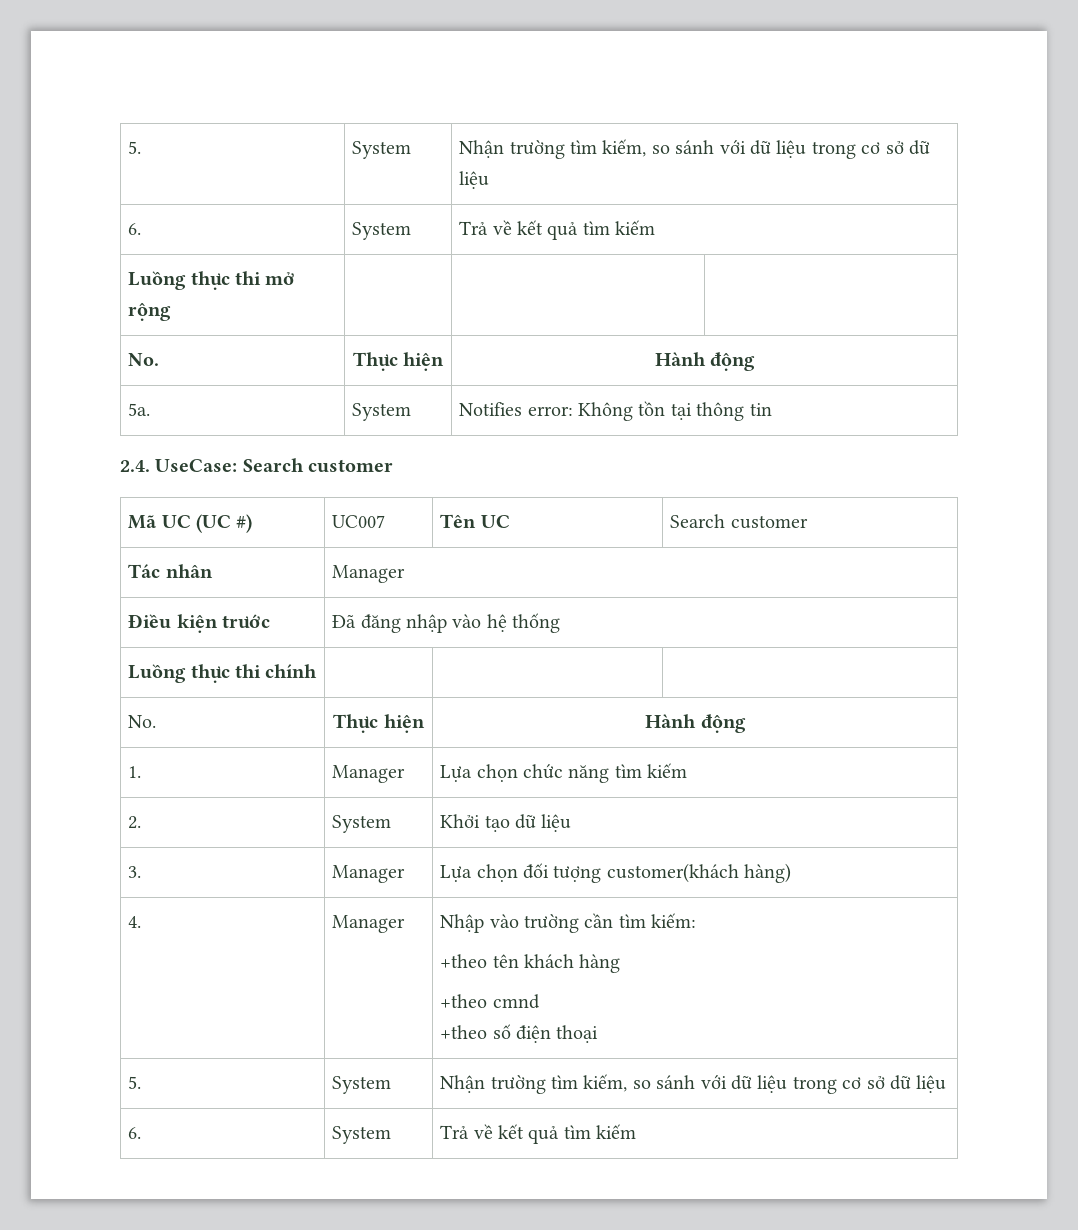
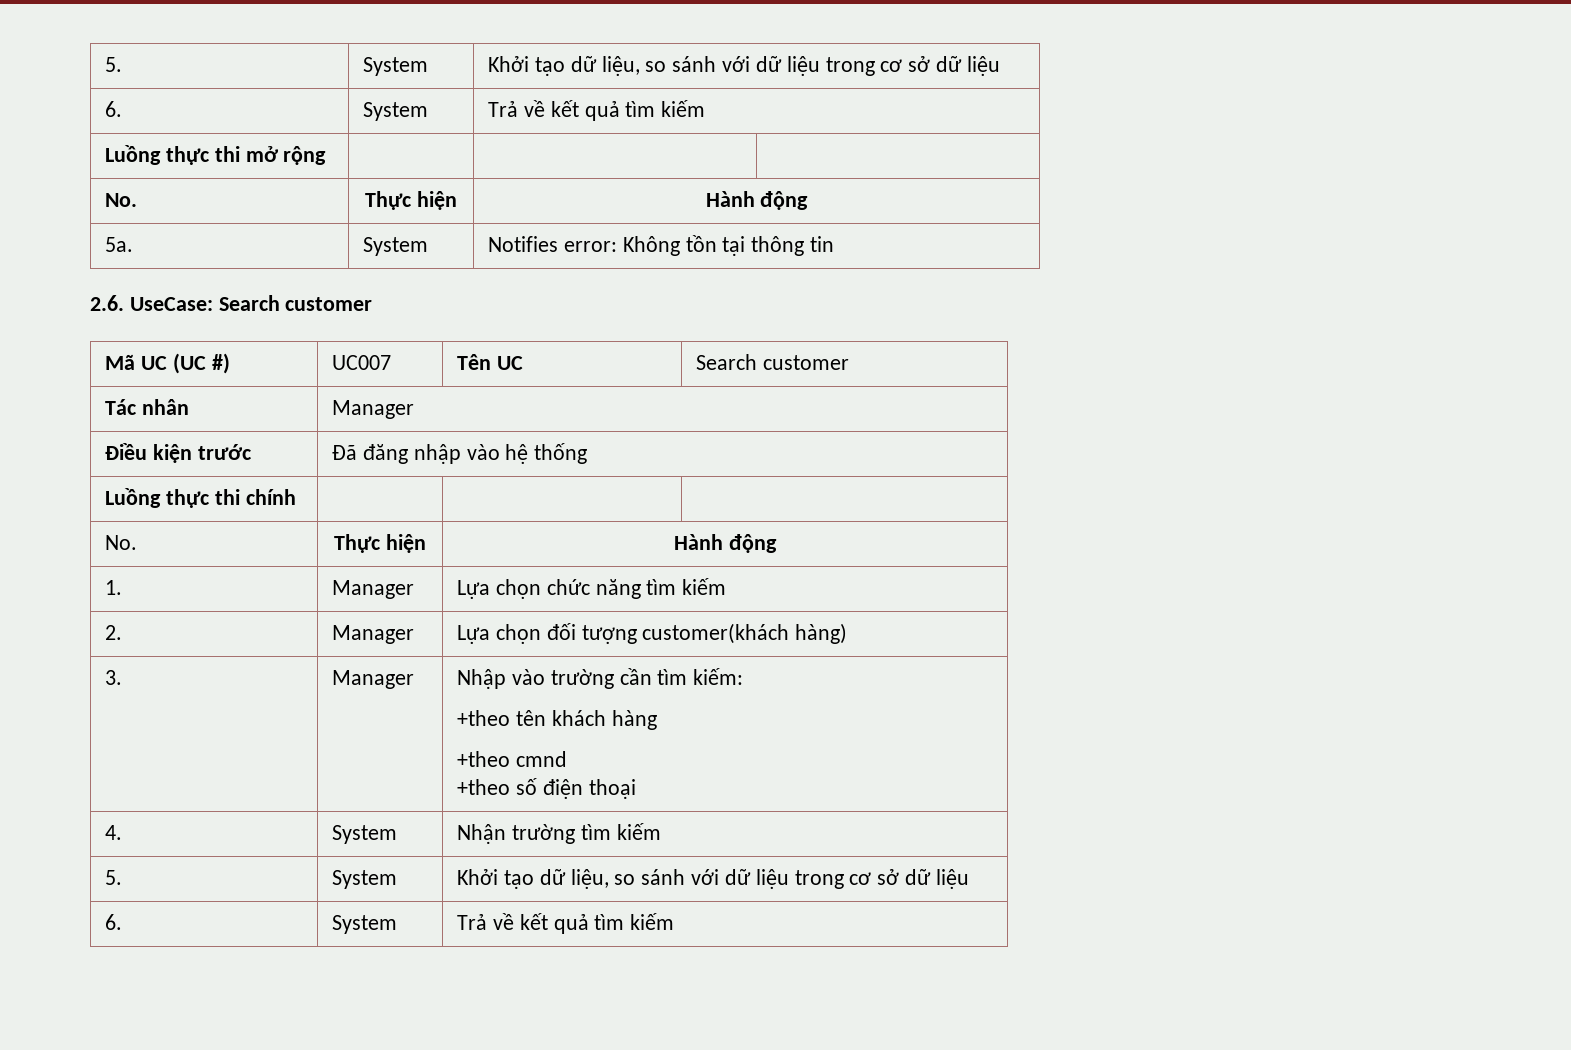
[128,141,142,154] [352,141,412,159] [459,139,647,159] 5. | System | Nhận trường tìm kiếm, -> [105,57,123,72] [363,57,429,76] [488,56,640,76] 5. | System | Khởi tạo dữ liệu,
[120,460,150,472] 2.4. -> [90,295,124,311] 2.6.
[332,815,392,833] [440,814,572,832] [128,866,142,878] | System | Khởi tạo dữ liệu // 3. -> (123, 632) none
[128,916,142,928] 4. -> [105,670,123,685] 3.
[128,1076,142,1089] [332,1076,392,1094] [440,1074,628,1094] 5. | System | Nhận trường tìm kiếm, -> [105,825,123,840] [332,825,398,844] [457,823,661,844] [105,870,123,885] [332,870,398,889] [457,869,609,889] 4. | System | Nhận trường tìm kiếm // 5. | System | Khởi tạo dữ liệu,

